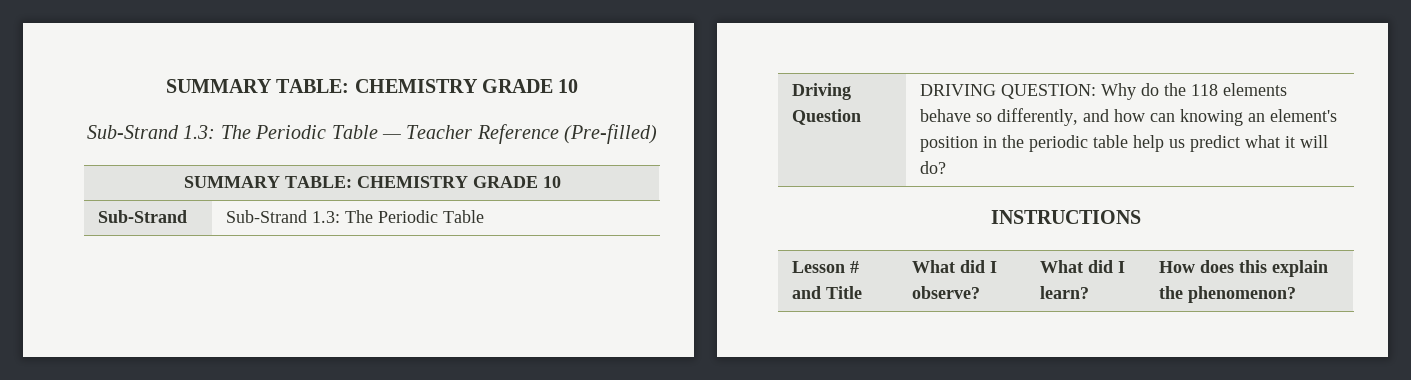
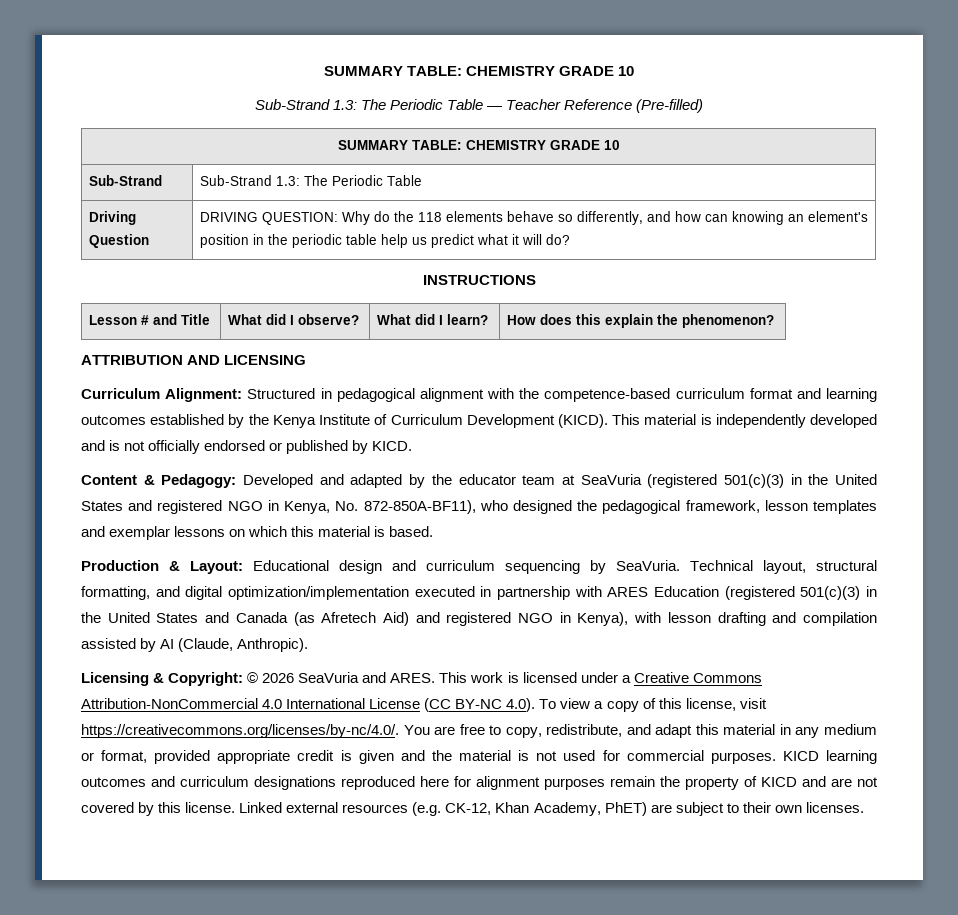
(1297, 294) none -> [81,355,307,365] [81,388,877,402] [81,414,877,428] [81,440,413,454] [81,474,877,488] [81,500,877,514] [81,526,434,540] [81,560,877,574] [81,586,877,600] [81,612,878,626] [81,638,309,652] [81,672,762,686] [81,698,767,712] [81,724,878,738] [81,750,878,764] [81,776,878,790] [81,802,864,816] // ATTRIBUTION AND LICENSING // Curriculum Alignment: Structured in pedagogical alignment with the competence-based curriculum format and learning outcomes established by the Kenya Institute of Curriculum Development (KICD). This material is independently developed and is not officially endorsed or published by KICD. // Content & Pedagogy: Developed and adapted by the educator team at SeaVuria (registered 501(c)(3) in the United States and registered NGO in Kenya, No. 872-850A-BF11), who designed the pedagogical framework, lesson templates and exemplar lessons on which this material is based. // Production & Layout: Educational design and curriculum sequencing by SeaVuria. Technical layout, structural formatting, and digital optimization/implementation executed in partnership with ARES Education (registered 501(c)(3) in the United States and Canada (as Afretech Aid) and registered NGO in Kenya), with lesson drafting and compilation assisted by AI (Claude, Anthropic). // Licensing & Copyright: © 2026 SeaVuria and ARES. This work is licensed under a Creative Commons Attribution-NonCommercial 4.0 International License (CC BY-NC 4.0). To view a copy of this license, visit https://creativecommons.org/licenses/by-nc/4.0/. You are free to copy, redistribute, and adapt this material in any medium or format, provided appropriate credit is given and the material is not used for commercial purposes. KICD learning outcomes and curriculum designations reproduced here for alignment purposes remain the property of KICD and are not covered by this license. Linked external resources (e.g. CK-12, Khan Academy, PhET) are subject to their own licenses.

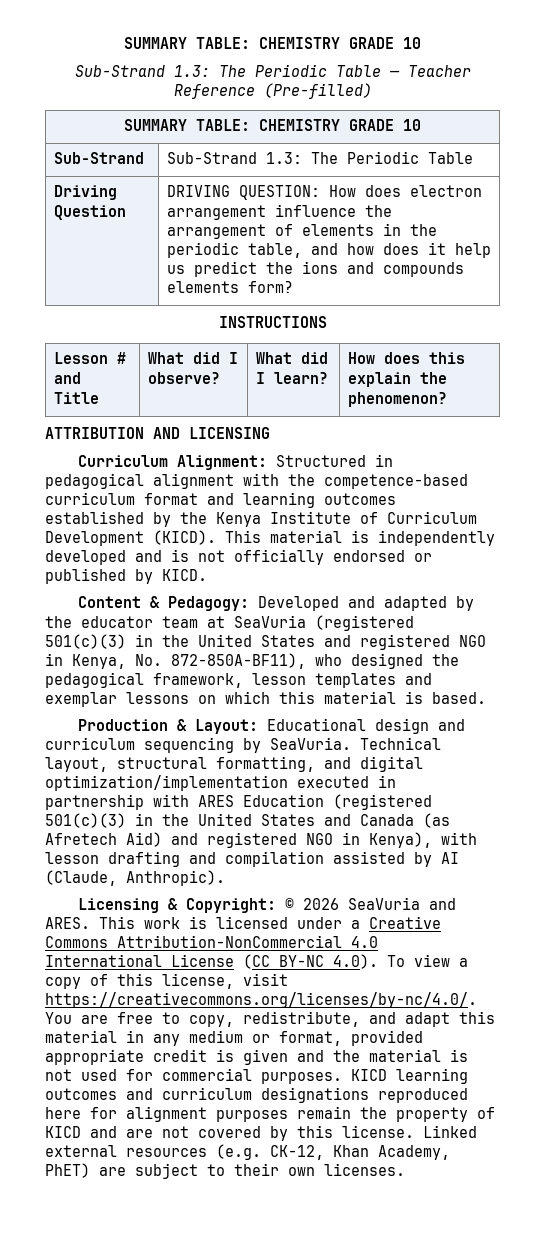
[341,211,868,225] [199,234,570,248] Why do the 118 elements behave so differently, and how can knowing an element's position in the periodic table help us predict what it will do? -> [328,185,482,197] [166,204,392,220] [166,223,437,239] [166,242,491,258] [166,261,464,277] [166,281,293,293] How does electron arrangement influence the arrangement of elements in the periodic table, and how does it help us predict the ions and compounds elements form?

